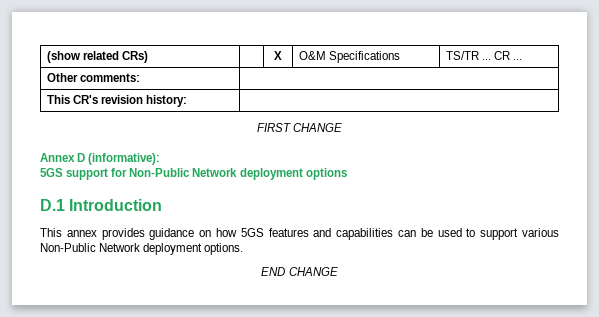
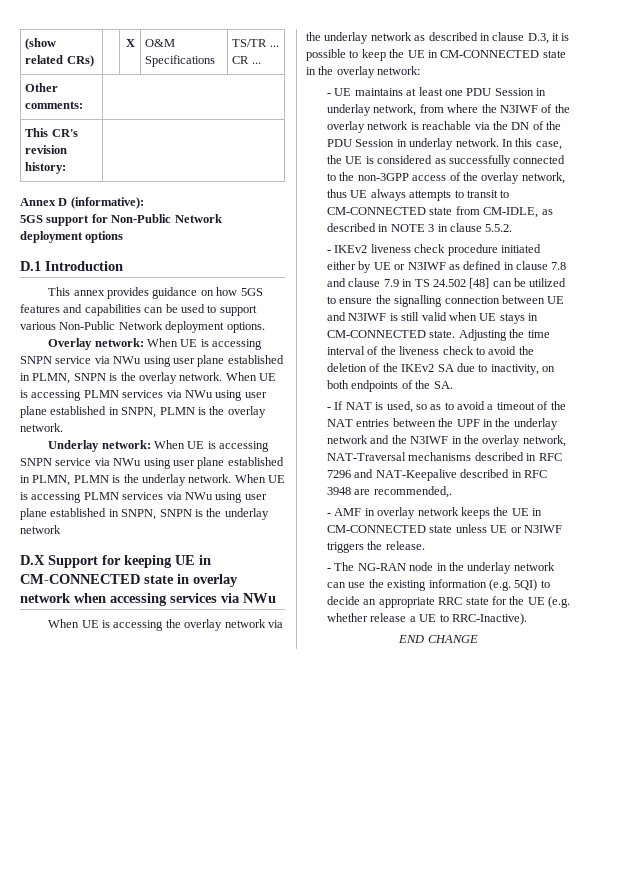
[256,123,343,132] // FIRST CHANGE -> (67, 168) none
(244, 249) none -> [48,338,263,350] [20,355,284,367] [20,372,276,384] [20,390,267,401] [20,406,266,418] [20,423,63,432] [48,440,270,452] [20,457,284,469] [20,474,285,486] [20,492,267,503] [20,508,269,520] [20,525,61,534] [20,555,211,568] [20,574,238,587] [20,593,276,606] [48,619,283,631] [306,32,570,44] [306,49,566,61] [306,66,421,78] [327,87,547,96] [327,104,570,116] [327,121,562,133] [327,138,562,150] [327,155,566,167] [327,172,565,184] [327,189,510,201] [327,206,553,218] [327,223,513,232] [327,244,541,256] [327,261,567,273] [327,278,567,289] [327,295,565,307] [327,312,539,324] [327,329,550,341] [327,346,534,355] [327,363,556,375] [327,380,453,392] [327,401,566,413] [327,418,558,430] [327,435,566,447] [327,452,562,461] [327,469,547,481] [327,486,452,498] [327,507,543,519] [327,524,562,533] [327,541,425,553] [327,562,555,574] [327,579,550,591] [327,596,571,608] [327,613,527,625] // Overlay network: When UE is accessing SNPN service via NWu using user plane established in PLMN, SNPN is the overlay network. When UE is accessing PLMN services via NWu using user plane established in SNPN, PLMN is the overlay network. // Underlay network: When UE is accessing SNPN service via NWu using user plane established in PLMN, PLMN is the underlay network. When UE is accessing PLMN services via NWu using user plane established in SNPN, SNPN is the underlay network // D.X Support for keeping UE in CM-CONNECTED state in overlay network when accessing services via NWu // When UE is accessing the overlay network via the underlay network as described in clause D.3, it is possible to keep the UE in CM-CONNECTED state in the overlay network: // - UE maintains at least one PDU Session in underlay network, from where the N3IWF of the overlay network is reachable via the DN of the PDU Session in underlay network. In this case, the UE is considered as successfully connected to the non-3GPP access of the overlay network, thus UE always attempts to transit to CM-CONNECTED state from CM-IDLE, as described in NOTE 3 in clause 5.5.2. // - IKEv2 liveness check procedure initiated either by UE or N3IWF as defined in clause 7.8 and clause 7.9 in TS 24.502 [48] can be utilized to ensure the signalling connection between UE and N3IWF is still valid when UE stays in CM-CONNECTED state. Adjusting the time interval of the liveness check to avoid the deletion of the IKEv2 SA due to inactivity, on both endpoints of the SA. // - If NAT is used, so as to avoid a timeout of the NAT entries between the UPF in the underlay network and the N3IWF in the overlay network, NAT-Traversal mechanisms described in RFC 7296 and NAT-Keepalive described in RFC 3948 are recommended,. // - AMF in overlay network keeps the UE in CM-CONNECTED state unless UE or N3IWF triggers the release. // - The NG-RAN node in the underlay network can use the existing information (e.g. 5QI) to decide an appropriate RRC state for the UE (e.g. whether release a UE to RRC-Inactive).

